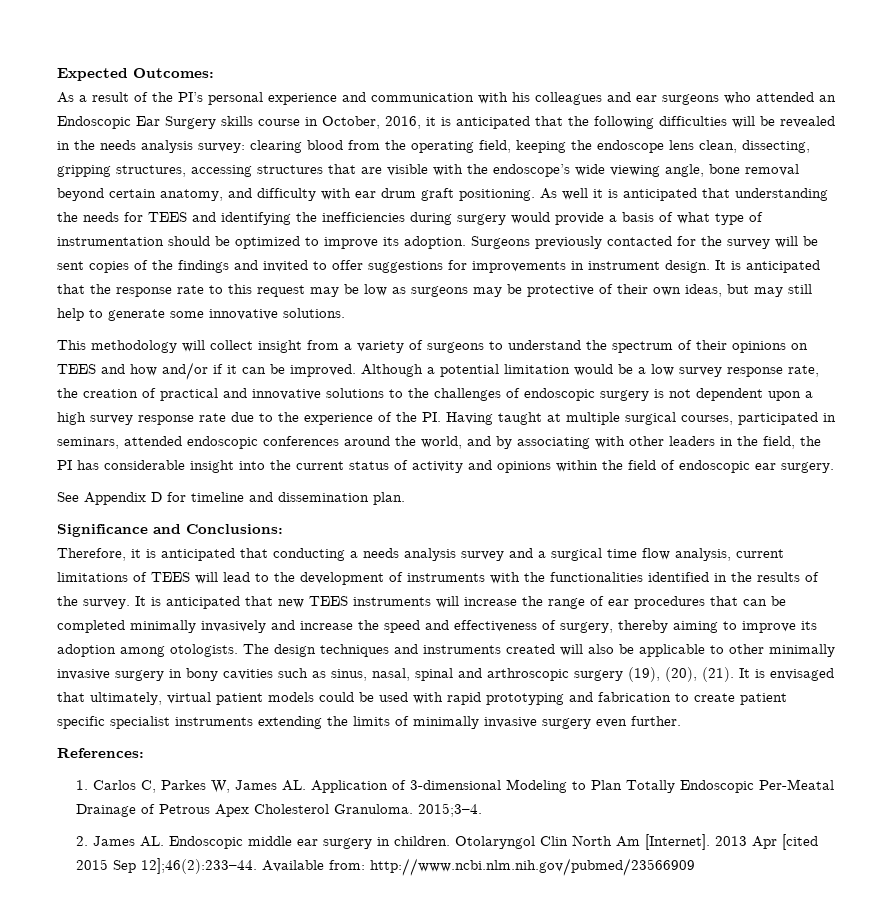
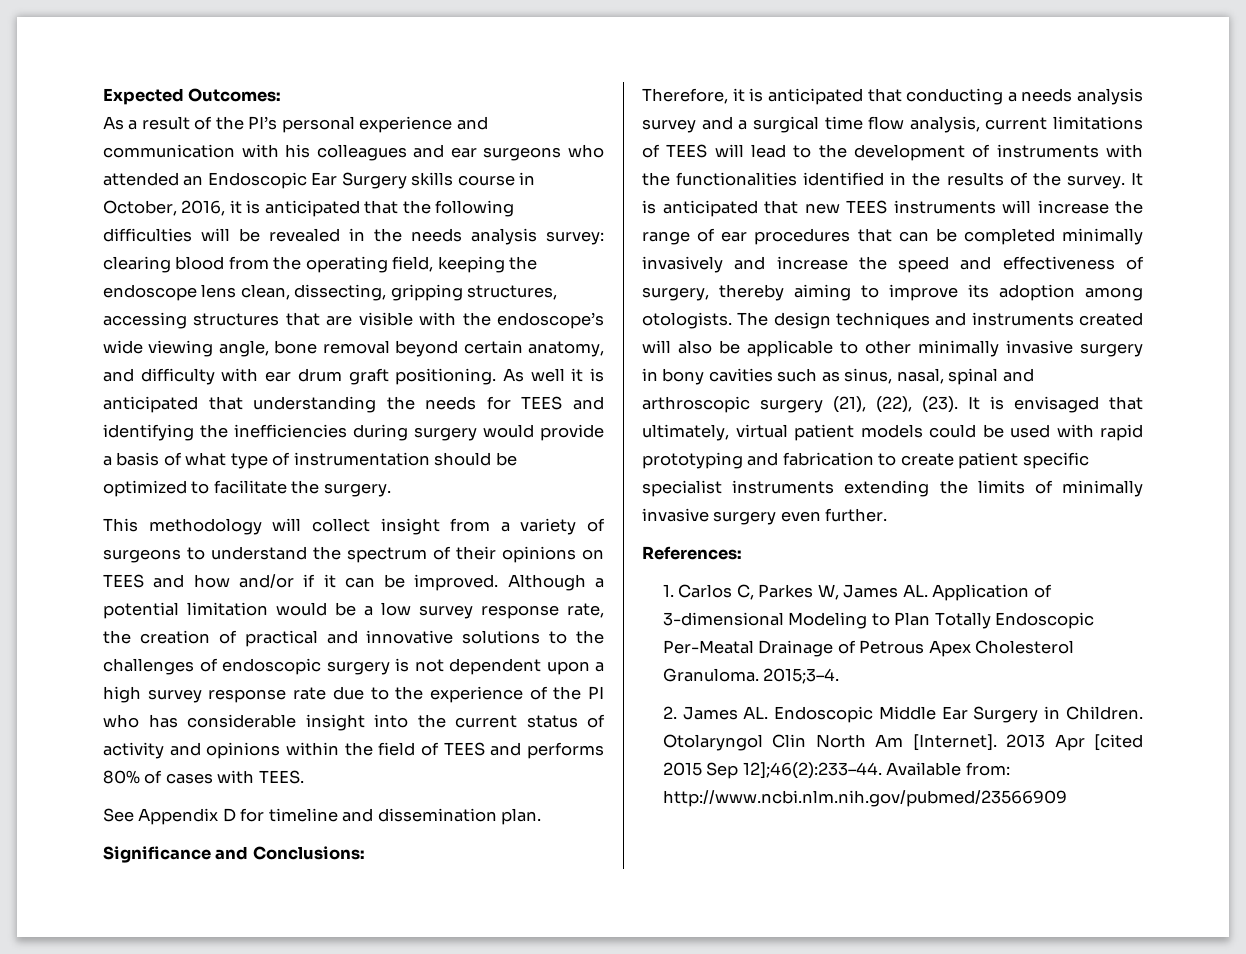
[324,236,818,249] [57,260,820,273] [57,284,812,297] [57,308,345,321] improve its adoption. Surgeons previously contacted for the survey will be sent copies of the findings and invited to offer suggestions for improvements in instrument design. It is anticipated that the response rate to this request may be low as surgeons may be protective of their own ideas, but may still help to generate some innovative solutions. -> [213,480,391,497] facilitate the surgery.
[422,412,836,425] [57,436,821,449] [57,460,72,470] PI. Having taught at multiple surgical courses, participated in seminars, attended endoscopic conferences around the world, and by associating with other leaders in the field, the PI -> [588,686,604,699] [103,714,139,728] PI who
[679,460,834,473] endoscopic ear surgery. -> [443,742,604,759] [103,770,304,784] TEES and performs 80% of cases with TEES.
[628,667,734,682] (19), (20), (21). -> [833,396,958,413] (21), (22), (23).
[248,836,451,849] middle ear surgery in children. -> [878,706,1143,723] Middle Ear Surgery in Children.

